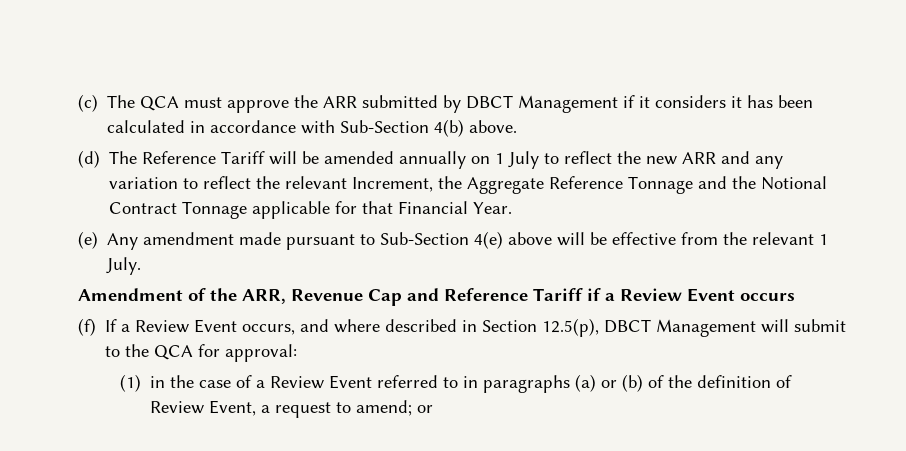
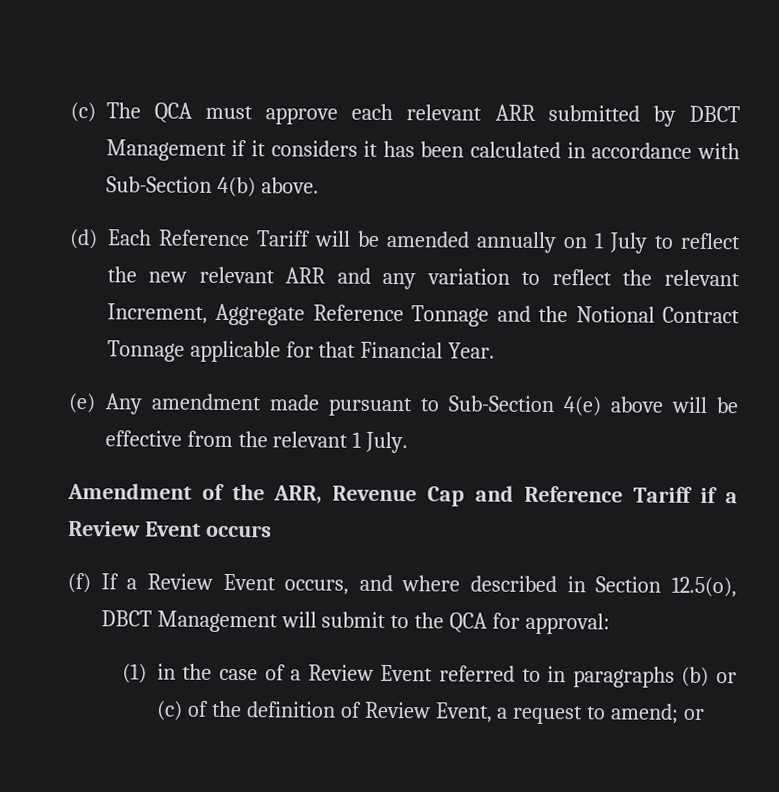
[294,95,319,108] the -> [351,103,483,121] each relevant
[109,151,138,164] The -> [106,229,152,246] Each
(678, 160) none -> [198,266,275,284] relevant
[438,176,463,189] the -> (208, 313) none
[542,318,600,337] 12.5(p), -> [670,576,737,598] 12.5(o),
[574,374,643,392] (a) or (b) -> [681,666,737,688] [155,700,183,721] (b) or (c)

